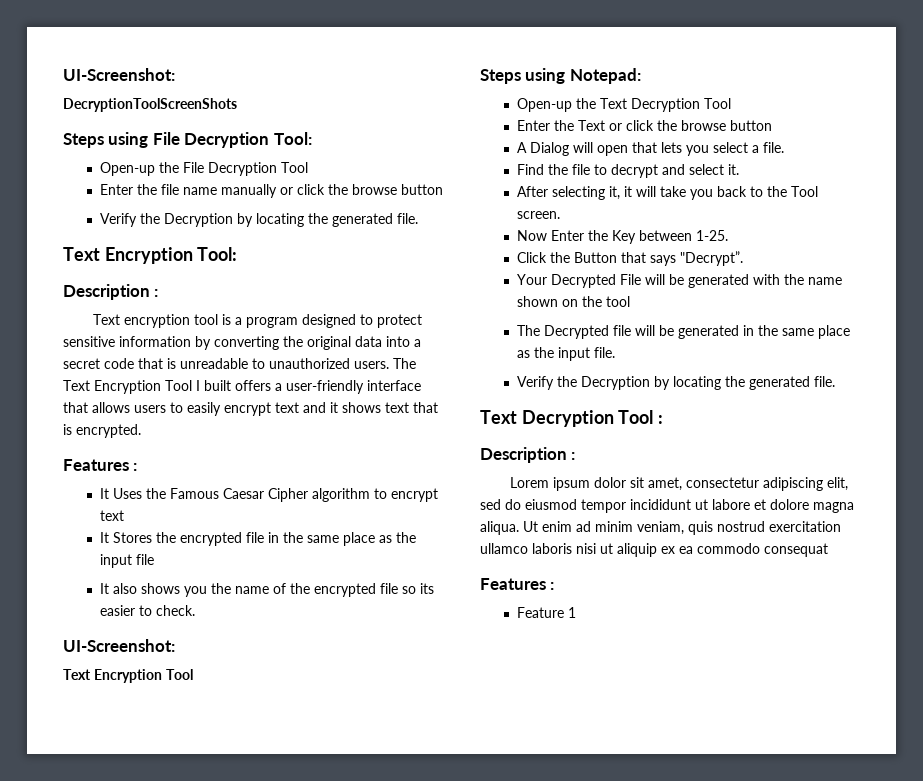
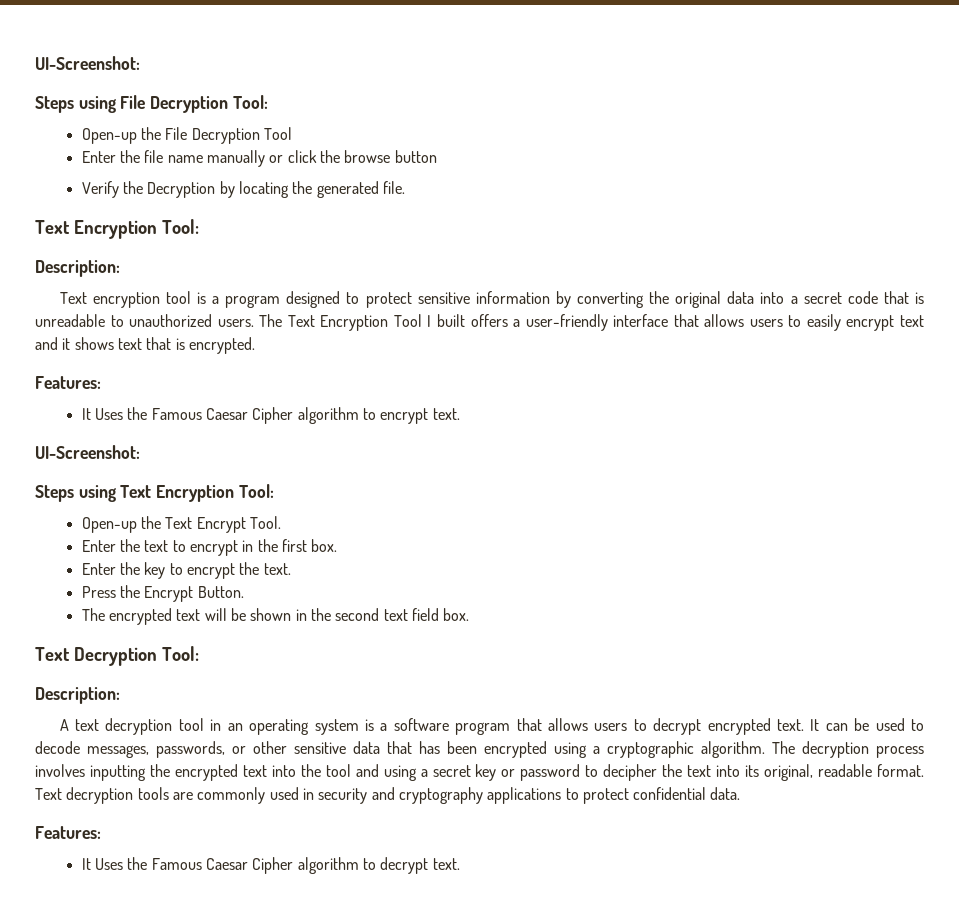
[63,68,175,81] [63,98,237,112] UI-Screenshot: // DecryptionToolScreenShots -> [35,56,140,70] UI-Screenshot:
[63,284,159,300] Description : -> [35,260,120,277] Description:
[63,459,138,471] Features : -> [35,376,101,389] Features:
[99,510,124,521] [99,532,416,546] [99,554,154,568] [99,583,434,597] [99,605,195,616] [63,639,175,652] [63,669,193,683] [480,68,641,84] text // It Stores the encrypted file in the same place as the input file // It also shows you the name of the encrypted file so its easier to check. // UI-Screenshot: // Text Encryption Tool // Steps using Notepad: -> [432,408,460,420] [35,445,140,459] [35,484,274,502] text. // UI-Screenshot: // Steps using Text Encryption Tool:
[630,98,731,112] [516,120,772,131] [516,142,784,156] [516,164,739,178] [516,186,818,200] [516,211,560,219] [516,230,728,244] [516,251,743,266] [516,274,842,288] [516,296,630,307] [516,325,850,339] [516,347,615,361] [516,376,835,390] [480,410,664,427] [480,447,576,463] [509,477,848,491] [480,499,854,513] [480,521,841,535] [480,543,828,557] [480,578,555,590] [516,607,576,618] Decryption Tool // Enter the Text or click the browse button // A Dialog will open that lets you select a file. // Find the file to decrypt and select it. // After selecting it, it will take you back to the Tool screen. // Now Enter the Key between 1-25. // Click the Button that says "Decrypt”. // Your Decrypted File will be generated with the name shown on the tool // The Decrypted file will be generated in the same place as the input file. // Verify the Decryption by locating the generated file. // Text Decryption Tool : // Description : // Lorem ipsum dolor sit amet, consectetur adipiscing elit, sed do eiusmod tempor incididunt ut labore et dolore magna aliqua. Ut enim ad minim veniam, quis nostrud exercitation ullamco laboris nisi ut aliquip ex ea commodo consequat // Features : // Feature 1 -> [196,516,282,533] [81,539,338,556] [81,562,291,579] [81,585,244,602] [81,608,470,625] [35,646,199,666] [35,687,120,704] [59,718,925,735] [35,741,924,758] [35,764,924,781] [35,787,741,804] [35,826,101,839] [81,857,460,874] Encrypt Tool. // Enter the text to encrypt in the first box. // Enter the key to encrypt the text. // Press the Encrypt Button. // The encrypted text will be shown in the second text field box. // Text Decryption Tool: // Description: // A text decryption tool in an operating system is a software program that allows users to decrypt encrypted text. It can be used to decode messages, passwords, or other sensitive data that has been encrypted using a cryptographic algorithm. The decryption process involves inputting the encrypted text into the tool and using a secret key or password to decipher the text into its original, readable format. Text decryption tools are commonly used in security and cryptography applications to protect confidential data. // Features: // It Uses the Famous Caesar Cipher algorithm to decrypt text.

